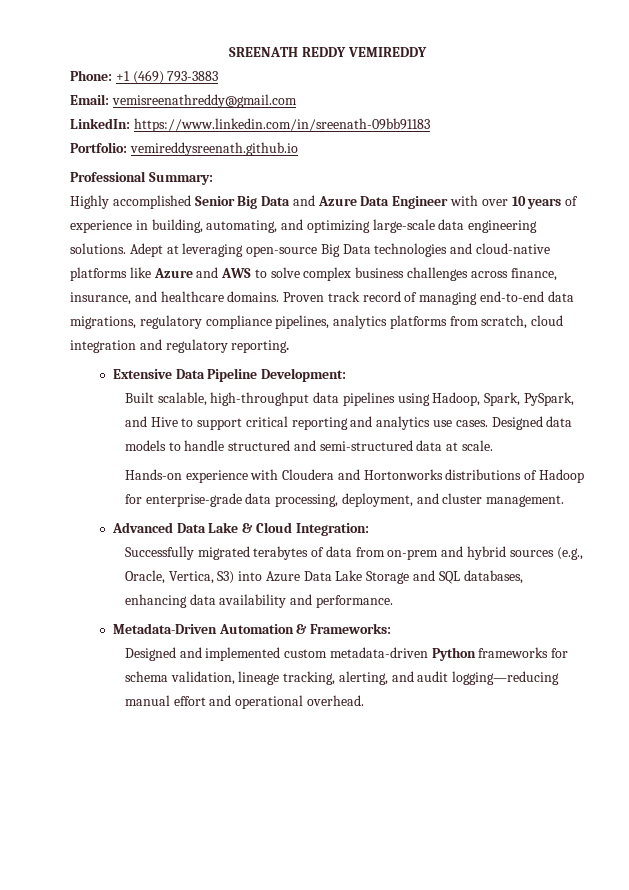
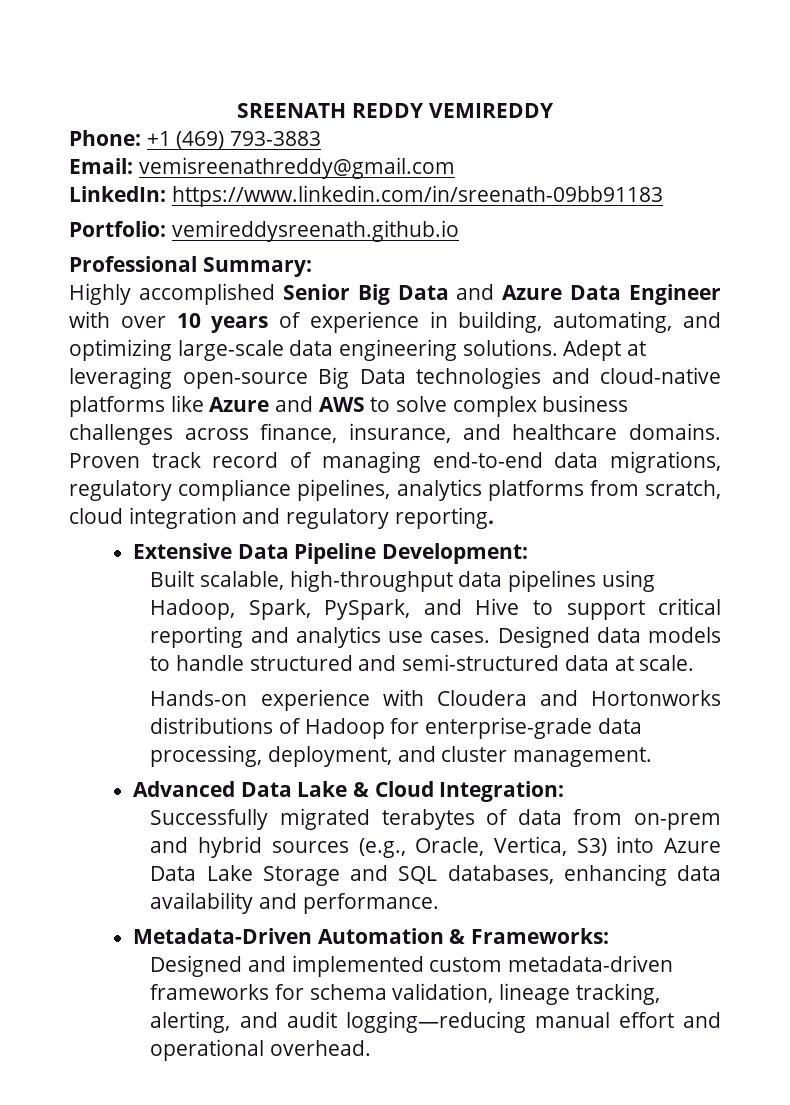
[431,647,476,661] Python -> (674, 963) none

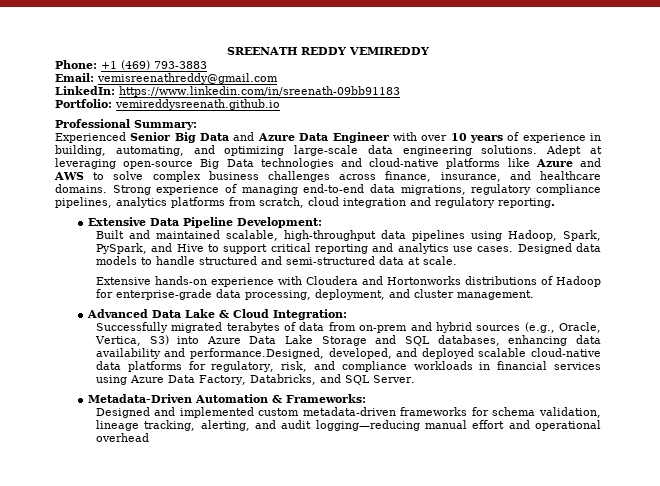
[69,283,275,305] Highly accomplished -> [55,132,126,143] Experienced
[69,452,279,468] Proven track record -> [112,185,220,195] Strong experience
(195, 578) none -> [128,230,220,239] and maintained
[150,690,248,706] Hands-on -> [95,276,207,285] Extensive hands-on
[302,893,439,914] performance. -> [190,348,602,359] [95,361,601,372] [95,374,415,385] performance.Designed, developed, and deployed scalable cloud-native data platforms for regulatory, risk, and compliance workloads in financial services using Azure Data Factory, Databricks, and SQL Server.
[270,1040,372,1056] overhead. -> [95,433,149,442] overhead

